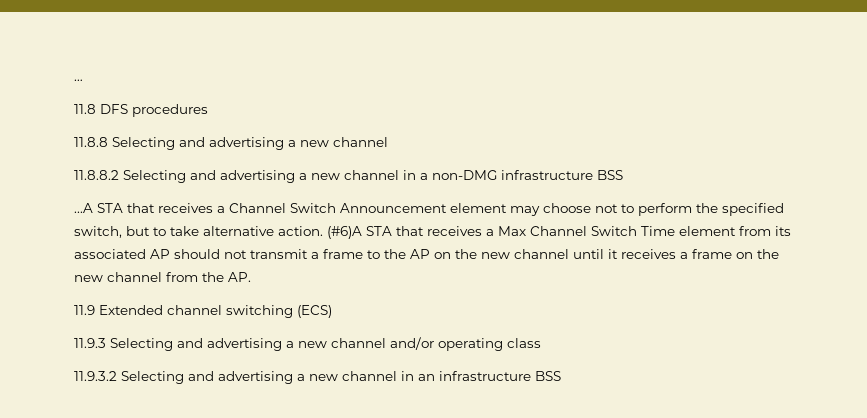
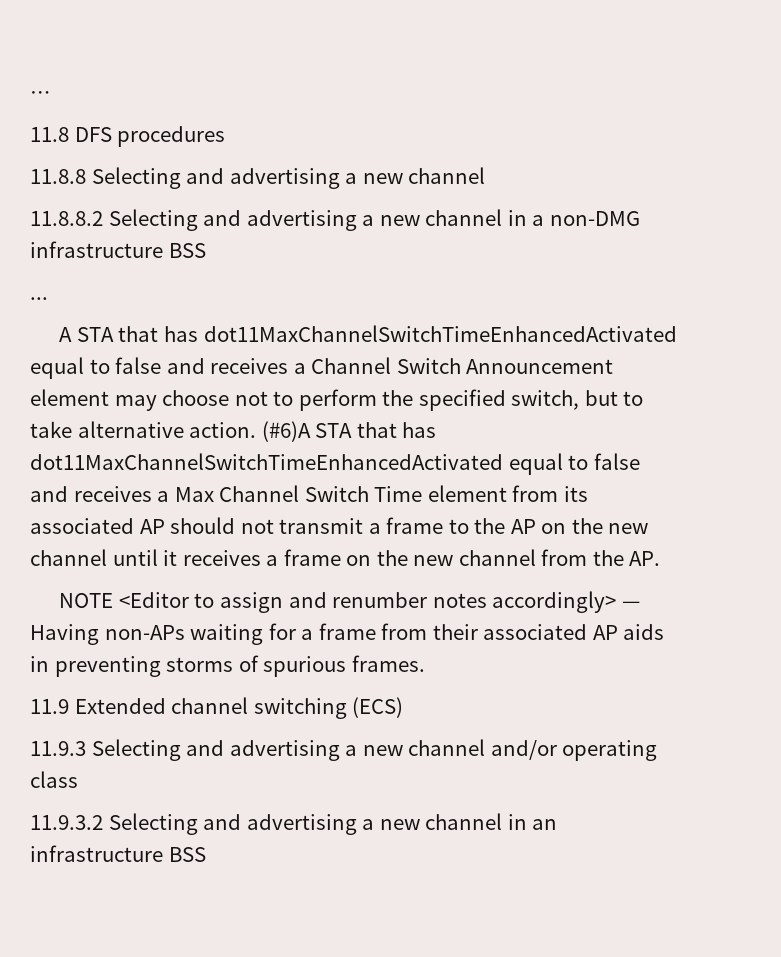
[74,203,155,213] ...A STA that -> [30,297,48,300] [59,325,677,342] [30,357,205,379] ... // A STA that has dot11MaxChannelSwitchTimeEnhancedActivated equal to false and
(424, 231) none -> [402,422,437,438] [30,453,640,475] [30,486,68,502] has dot11MaxChannelSwitchTimeEnhancedActivated equal to false and
(251, 277) none -> [59,591,640,613] [30,623,665,645] [30,655,425,677] // NOTE <Editor to assign and renumber notes accordingly> — Having non-APs waiting for a frame from their associated AP aids in preventing storms of spurious frames.

